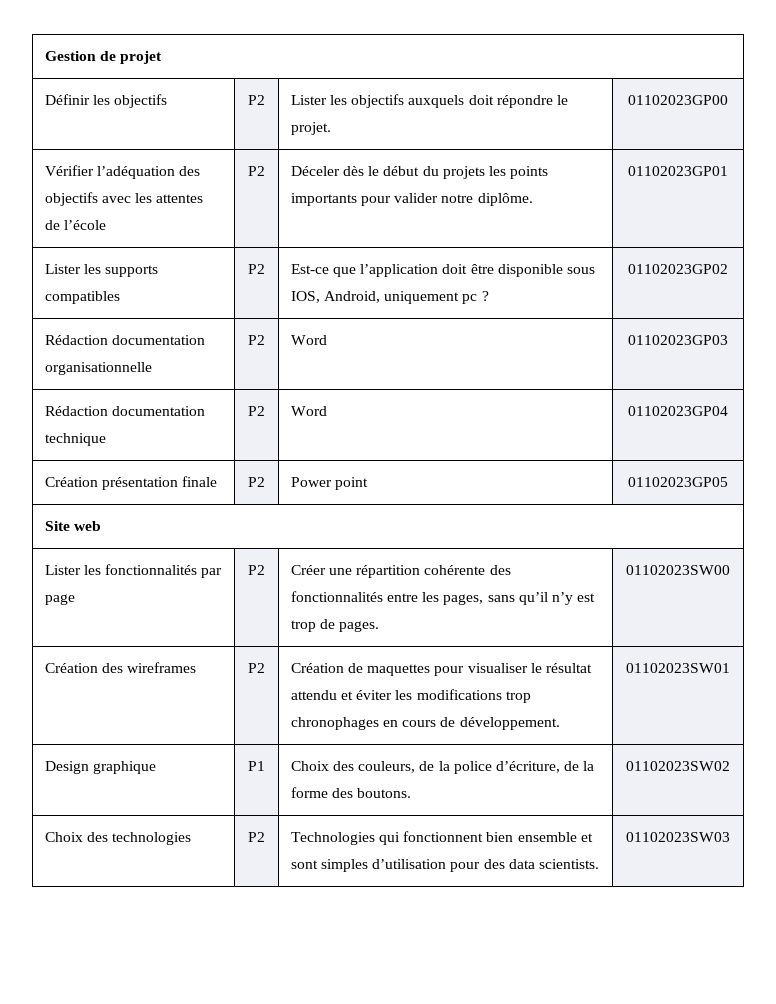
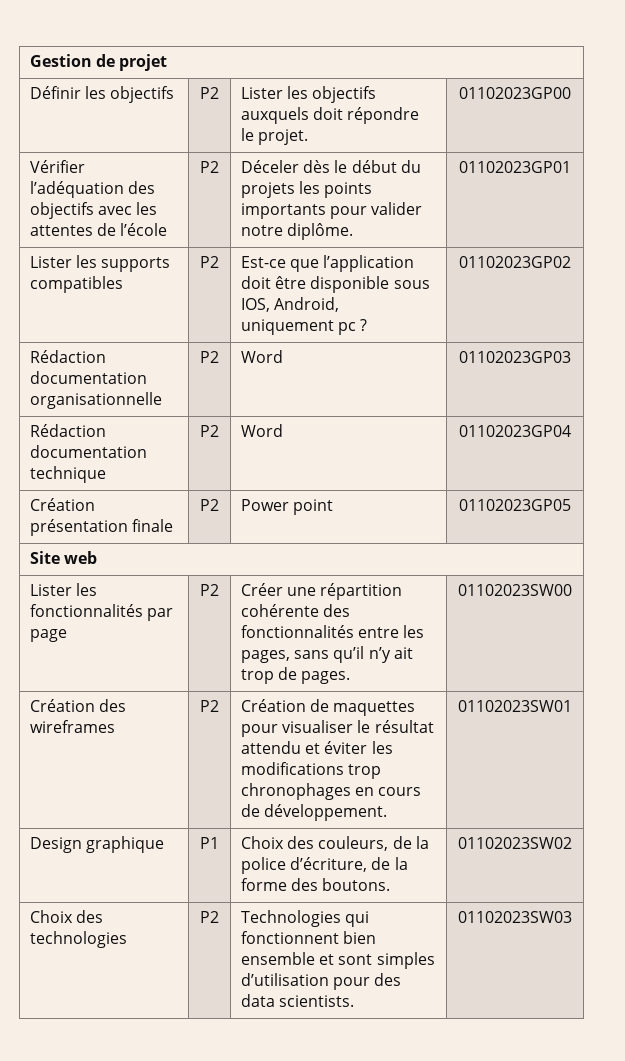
[577,593,596,602] est -> [393,647,413,659] ait

